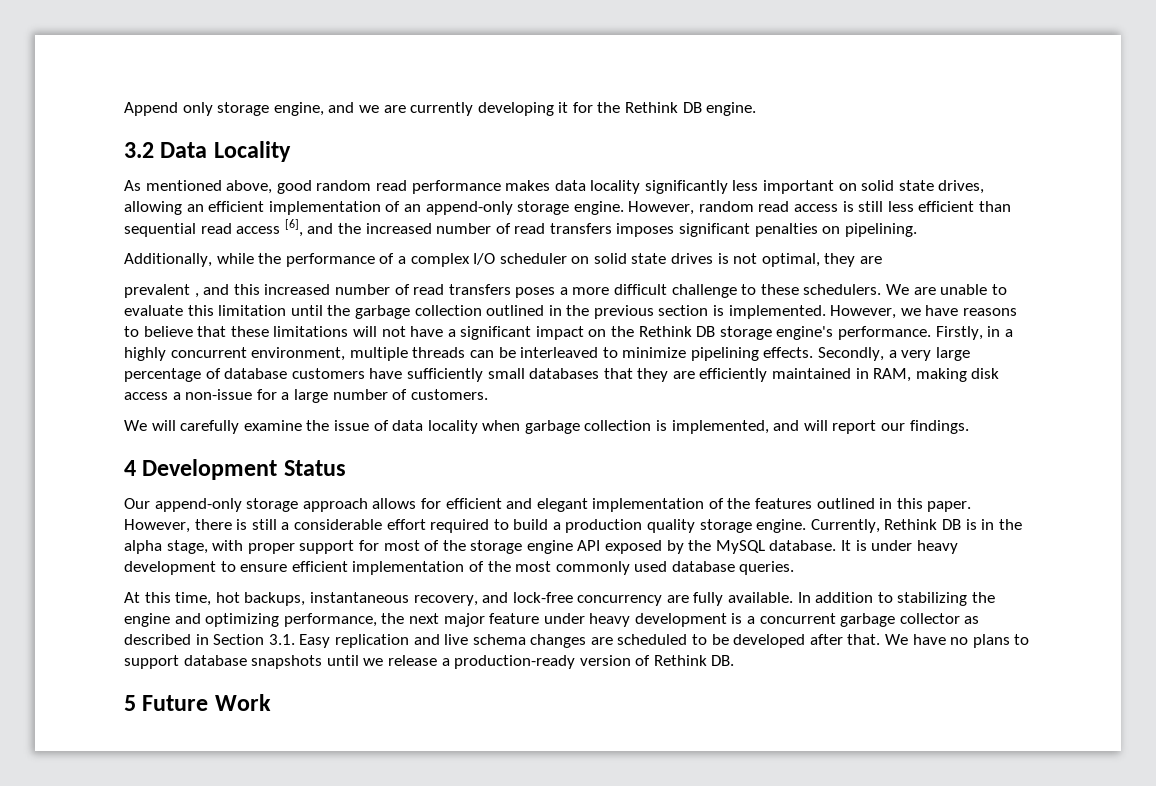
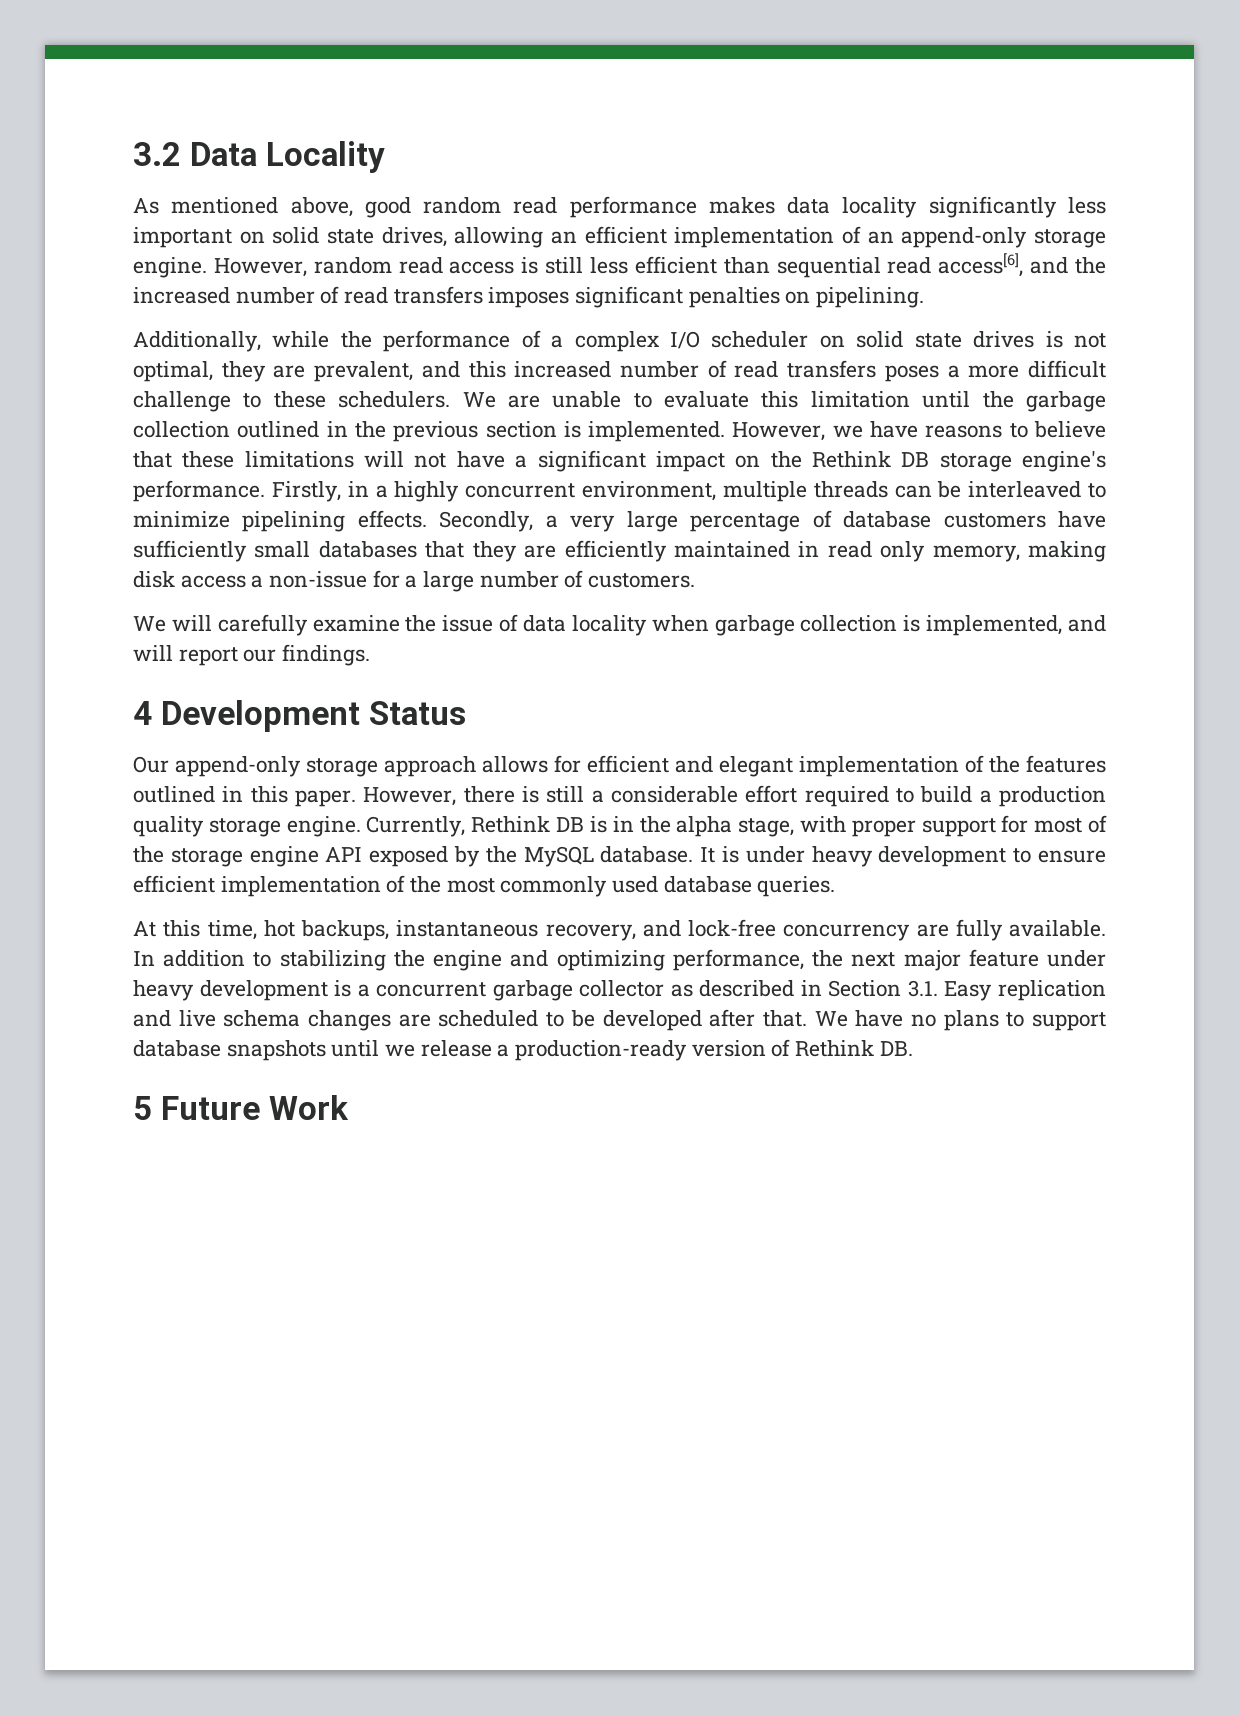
[124,102,757,116] Append only storage engine, and we are currently developing it for the Rethink DB engine. // -> (133, 154) none
[236,219,303,237] access [6], -> [938,253,1024,277] access[6],
[124,284,199,298] // prevalent , -> [314,361,414,382] prevalent,
[873,368,912,382] RAM, -> [827,541,1020,562] read only memory,

